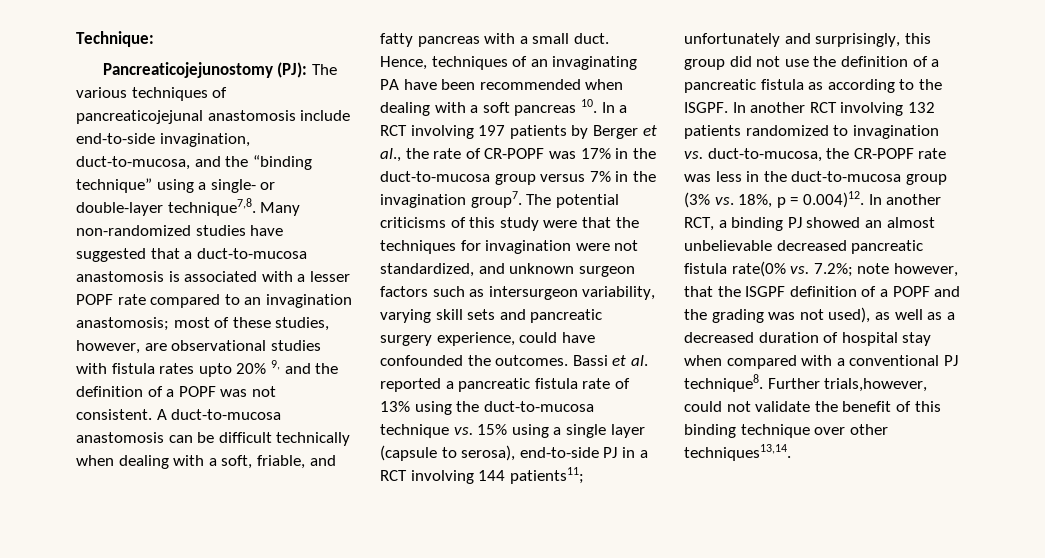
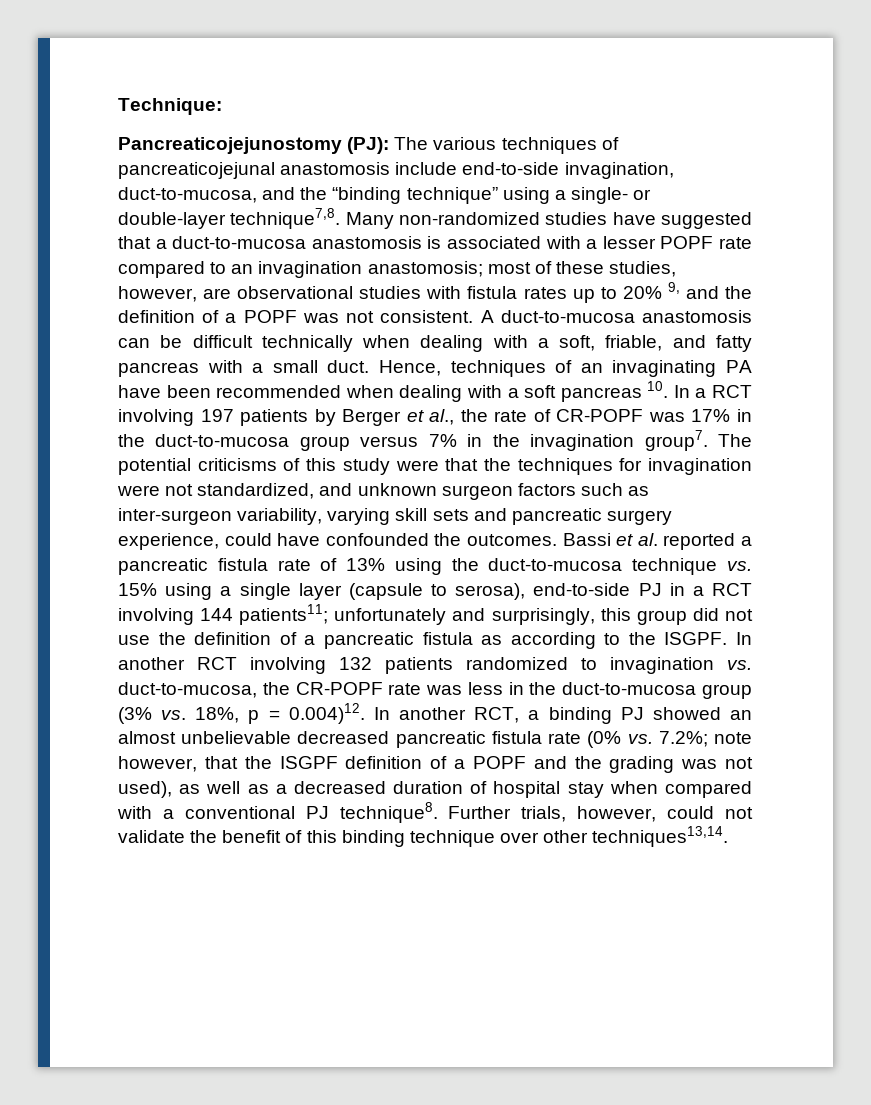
[198,363,232,377] upto -> [572,287,617,303] up to
[488,286,578,300] intersurgeon -> [118,508,232,525] inter-surgeon
[731,261,786,277] rate(0% -> [548,731,622,748] rate (0%
[824,378,928,392] trials,however, -> [521,806,657,822] trials, however,

